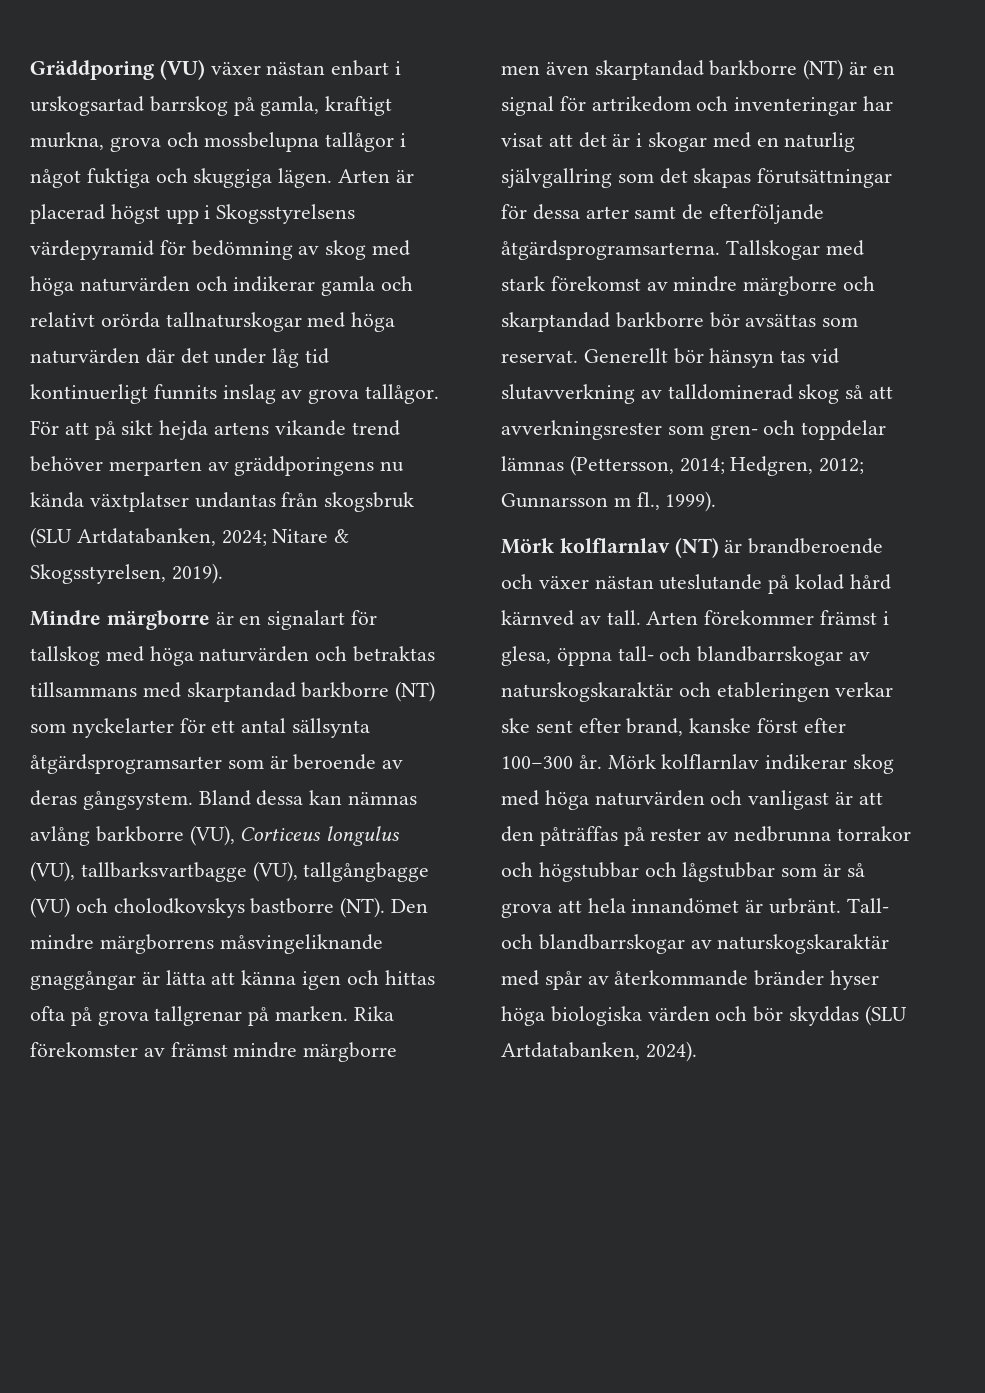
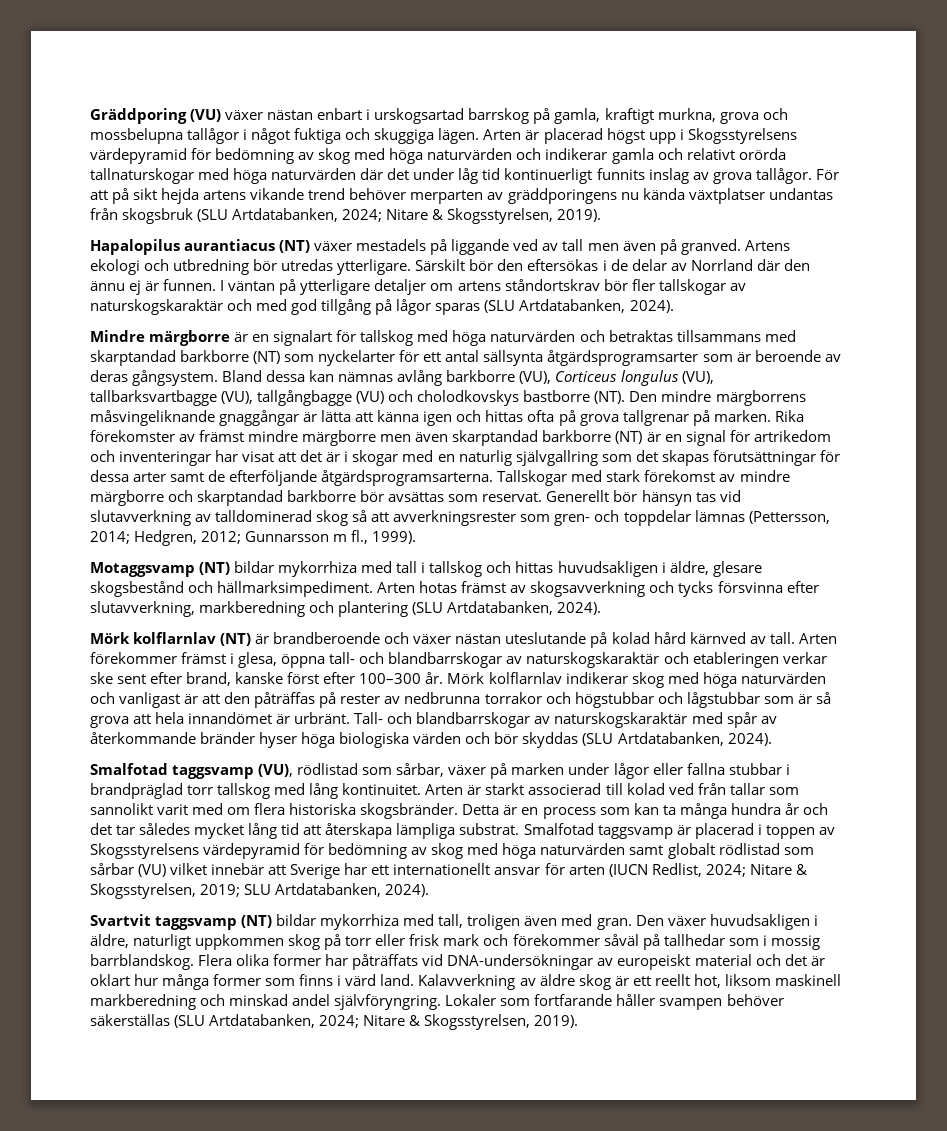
(223, 573) none -> [90,239,790,255] [90,259,810,275] [90,279,746,295] [90,299,674,315] // Hapalopilus aurantiacus (NT) växer mestadels på liggande ved av tall men även på granved. Artens ekologi och utbredning bör utredas ytterligare. Särskilt bör den eftersökas i de delar av Norrland där den ännu ej är funnen. I väntan på ytterligare detaljer om artens ståndortskrav bör fler tallskogar av naturskogskaraktär och med god tillgång på lågor sparas (SLU Artdatabanken, 2024).
(717, 501) none -> [90,561,762,577] [90,581,819,597] [90,601,602,617] // Motaggsvamp (NT) bildar mykorrhiza med tall i tallskog och hittas huvudsakligen i äldre, glesare skogsbestånd och hällmarksimpediment. Arten hotas främst av skogsavverkning och tycks försvinna efter slutavverkning, markberedning och plantering (SLU Artdatabanken, 2024).
(697, 1051) none -> [90,763,790,779] [90,783,799,799] [90,803,828,819] [90,823,835,839] [90,843,814,859] [90,863,807,879] [90,883,430,899] [90,914,818,930] [90,934,820,950] [90,954,825,970] [90,974,841,990] [90,994,784,1010] [90,1014,579,1030] // Smalfotad taggsvamp (VU), rödlistad som sårbar, växer på marken under lågor eller fallna stubbar i brandpräglad torr tallskog med lång kontinuitet. Arten är starkt associerad till kolad ved från tallar som sannolikt varit med om flera historiska skogsbränder. Detta är en process som kan ta många hundra år och det tar således mycket lång tid att återskapa lämpliga substrat. Smalfotad taggsvamp är placerad i toppen av Skogsstyrelsens värdepyramid för bedömning av skog med höga naturvärden samt globalt rödlistad som sårbar (VU) vilket innebär att Sverige har ett internationellt ansvar för arten (IUCN Redlist, 2024; Nitare & Skogsstyrelsen, 2019; SLU Artdatabanken, 2024). // Svartvit taggsvamp (NT) bildar mykorrhiza med tall, troligen även med gran. Den växer huvudsakligen i äldre, naturligt uppkommen skog på torr eller frisk mark och förekommer såväl på tallhedar som i mossig barrblandskog. Flera olika former har påträffats vid DNA-undersökningar av europeiskt material och det är oklart hur många former som finns i värd land. Kalavverkning av äldre skog är ett reellt hot, liksom maskinell markberedning och minskad andel självföryngring. Lokaler som fortfarande håller svampen behöver säkerställas (SLU Artdatabanken, 2024; Nitare & Skogsstyrelsen, 2019).

